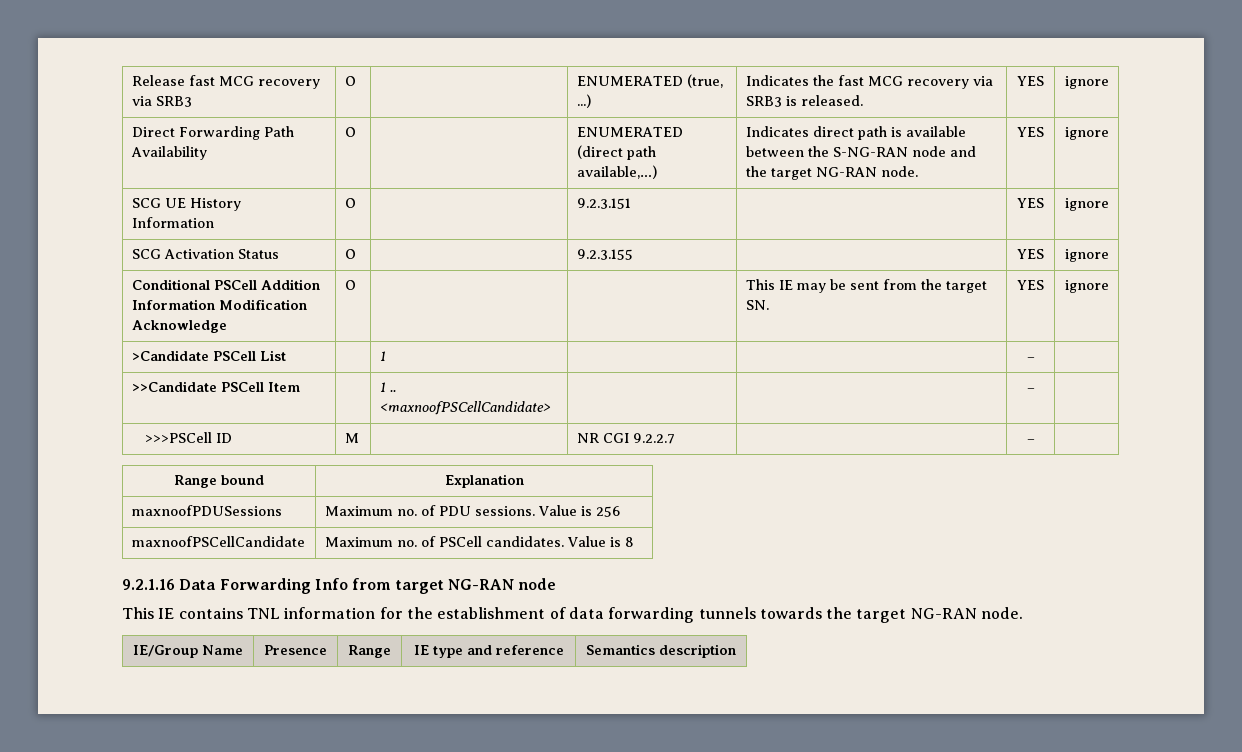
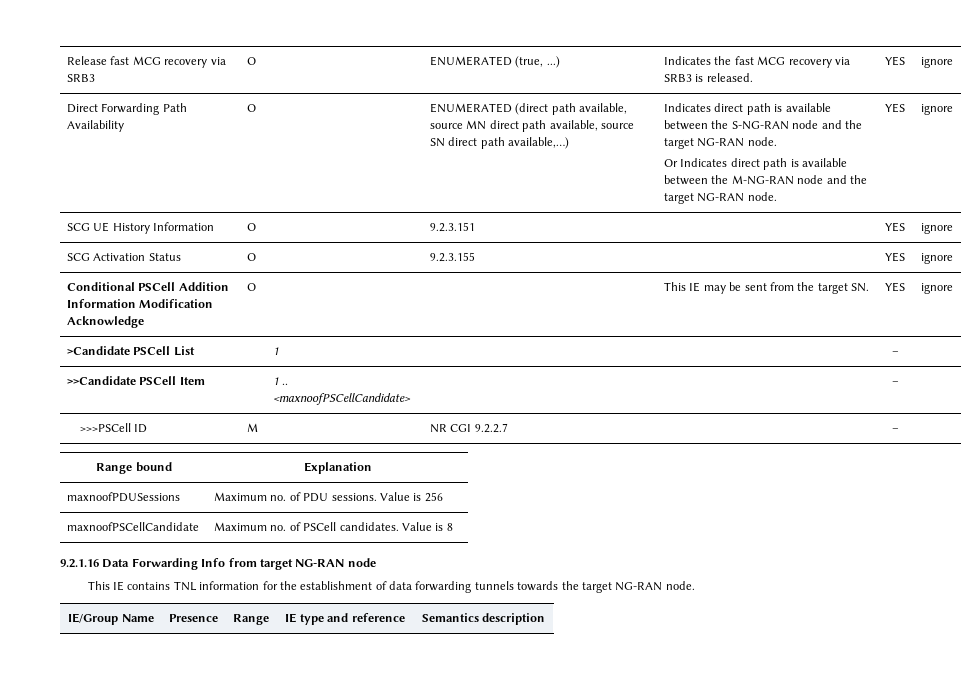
(656, 153) none -> [579,103,628,114] [430,120,634,132] [430,137,505,149] available, source MN direct path available, source SN direct path
(918, 171) none -> [664,158,847,170] [664,175,867,185] [664,192,777,204] // Or Indicates direct path is available between the M-NG-RAN node and the target NG-RAN node.

